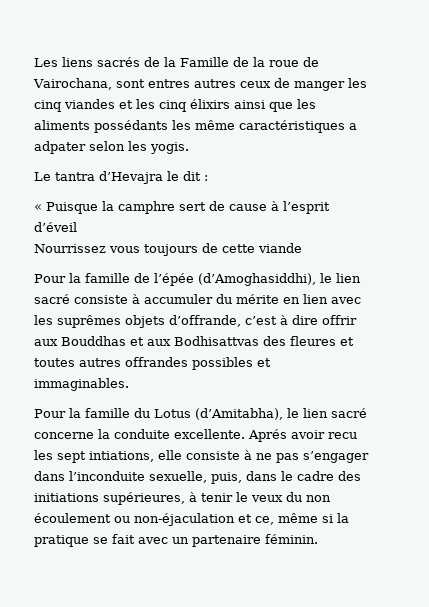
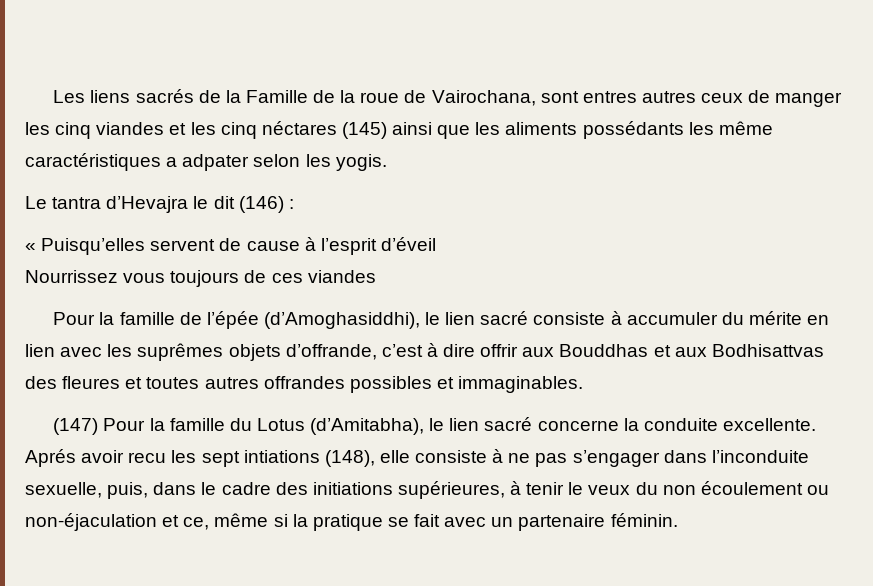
[190,99,230,109] élixirs -> [261,121,387,139] néctares (145)
(201, 176) none -> [238,196,284,213] (146)
[46,201,206,214] Puisque la camphre sert -> [41,238,216,255] Puisqu’elles servent
[222,243,302,253] cette viande -> [271,270,376,283] ces viandes
(129, 384) none -> [53,418,99,435] (147)
[89,451,154,462] intiations, -> [243,450,375,467] intiations (148),

